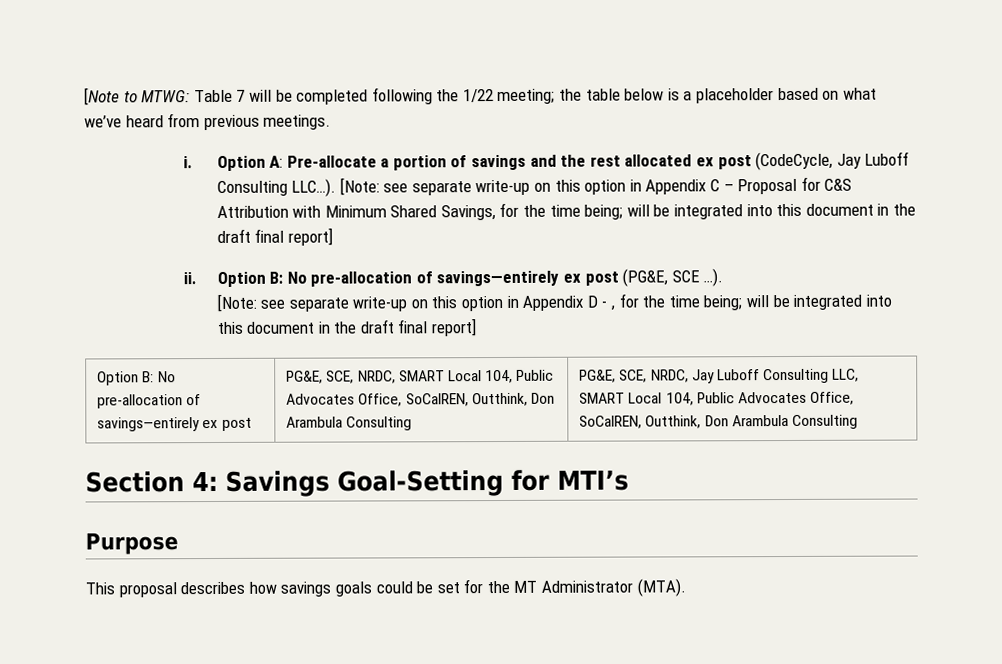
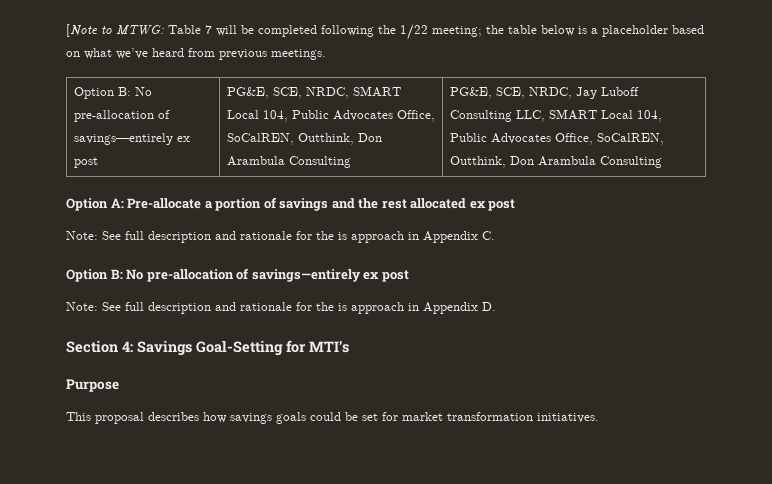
[183,151,910,171] [216,176,853,197] [216,202,916,221] [216,227,333,246] [183,268,724,287] [216,293,892,312] [216,318,478,337] // i. Option A: Pre-allocate a portion of savings and the rest allocated ex post (CodeCycle, Jay Luboff Consulting LLC…). [Note: see separate write-up on this option in Appendix C – Proposal for C&S Attribution with Minimum Shared Savings, for the time being; will be integrated into this document in the draft final report] // ii. Option B: No pre-allocation of savings—entirely ex post (PG&E, SCE …). // [Note: see separate write-up on this option in Appendix D - , for the time being; will be integrated into this document in the draft final report] -> (326, 54) none
(858, 421) none -> [66,197,516,211] [66,231,495,243] [66,268,409,282] [66,302,496,314] // Option A: Pre-allocate a portion of savings and the rest allocated ex post // Note: See full description and rationale for the is approach in Appendix C. // Option B: No pre-allocation of savings—entirely ex post // Note: See full description and rationale for the is approach in Appendix D.
[486,578,686,597] the MT Administrator (MTA). -> [402,412,599,423] market transformation initiatives.

